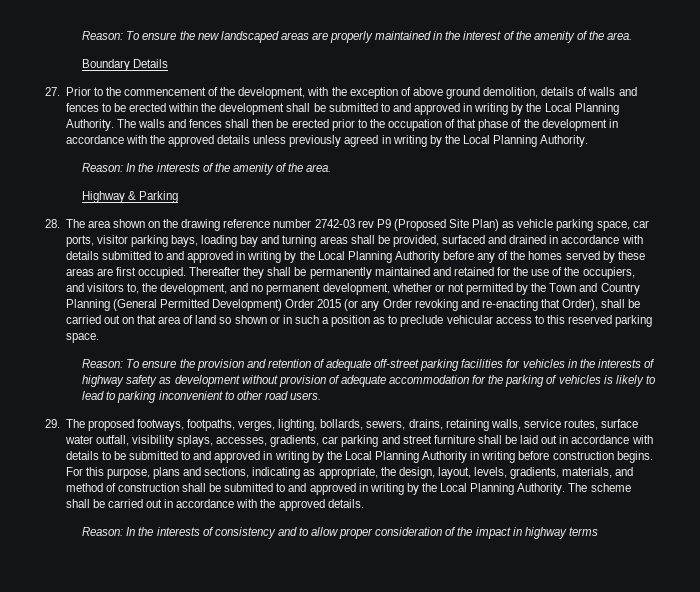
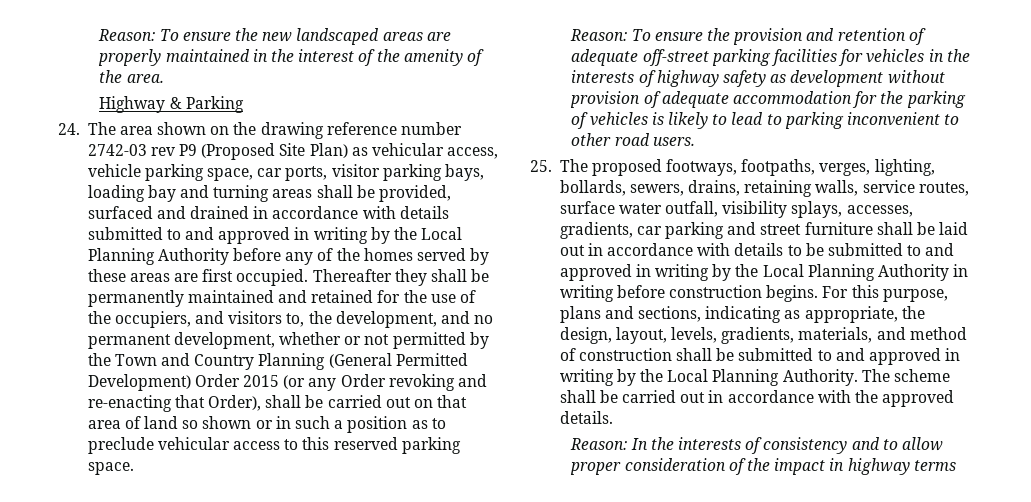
[82,59,169,71] [45,87,637,99] [65,103,619,115] [65,119,618,131] [65,135,589,147] [82,163,332,175] // Boundary Details // 27. Prior to the commencement of the development, with the exception of above ground demolition, details of walls and fences to be erected within the development shall be submitted to and approved in writing by the Local Planning Authority. The walls and fences shall then be erected prior to the occupation of that phase of the development in accordance with the approved details unless previously agreed in writing by the Local Planning Authority. // Reason: In the interests of the amenity of the area. -> (164, 78) none
[45,219,60,228] 28. -> [58,123,80,135] 24.
(515, 224) none -> [372,143,499,159] vehicular access,
[45,419,60,428] 29. -> [530,160,552,172] 25.

